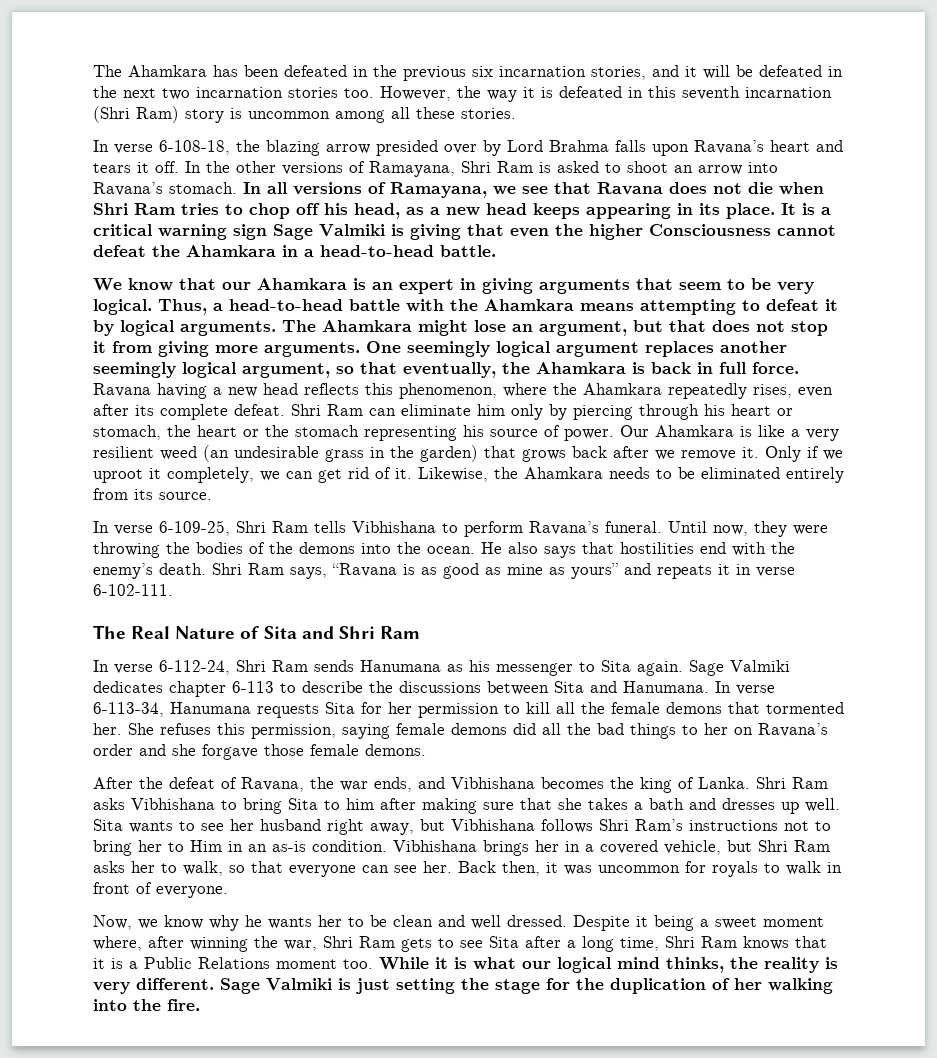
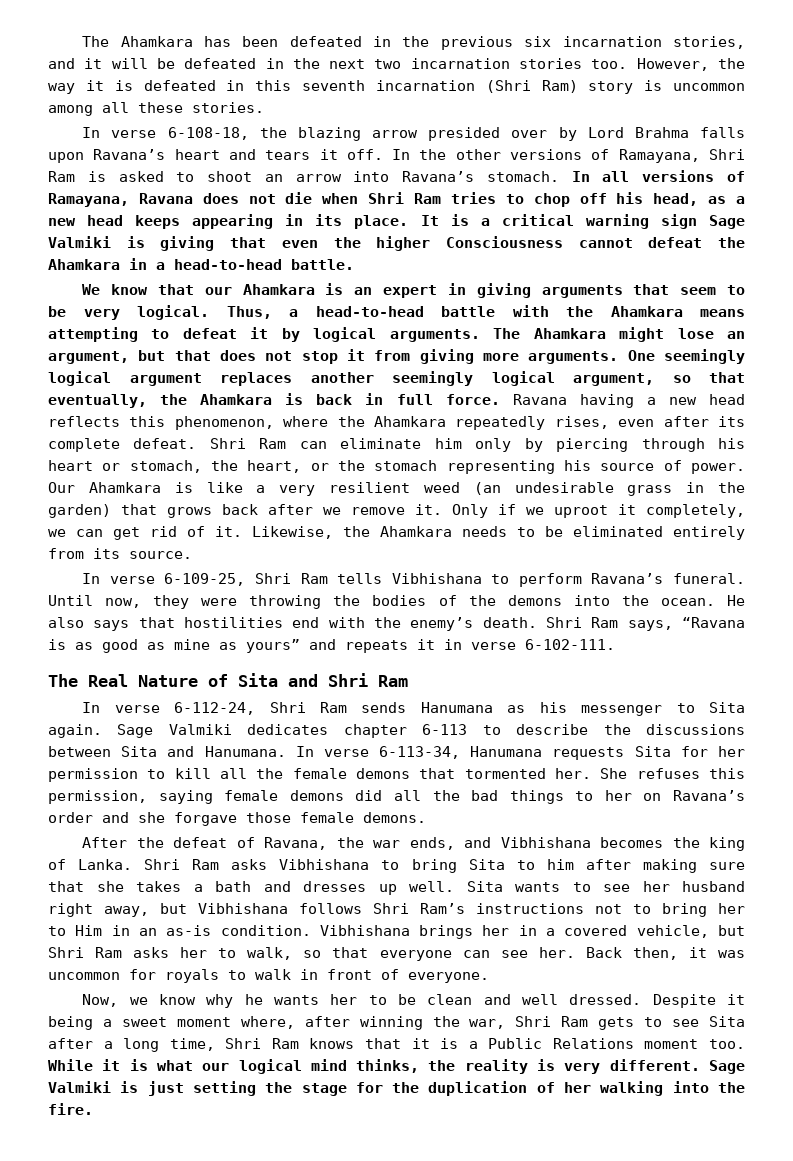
[493,182,591,195] we see that -> (129, 200) none
[197,425,237,437] heart -> [247,460,302,473] heart,

